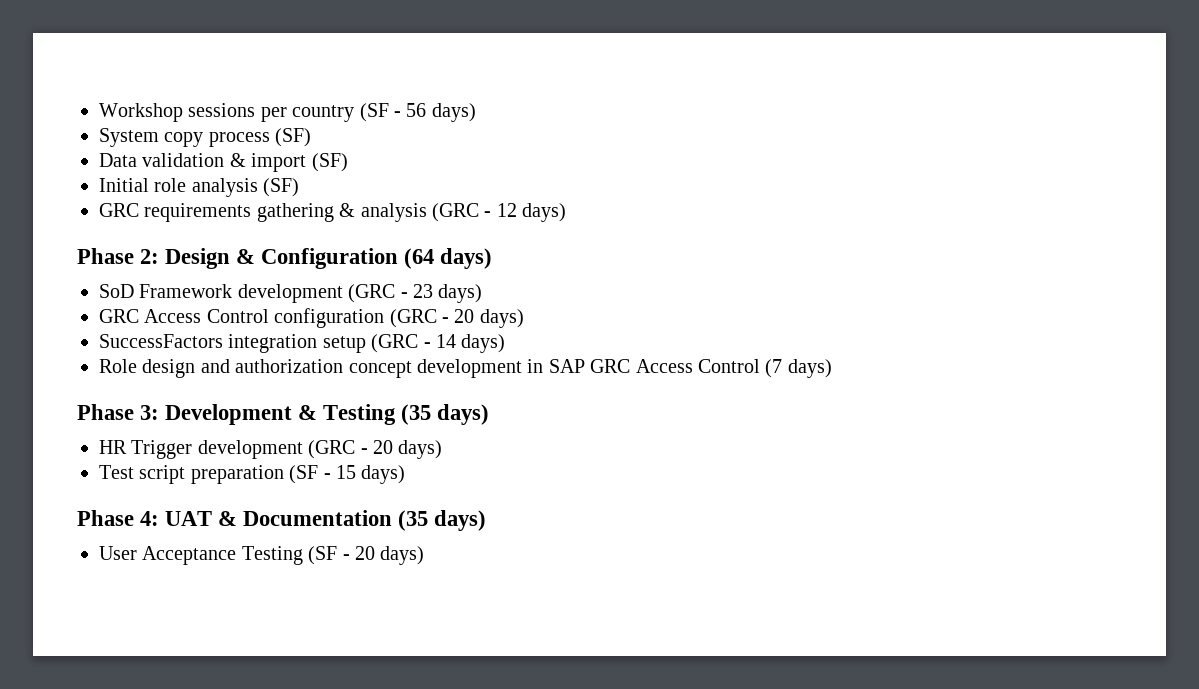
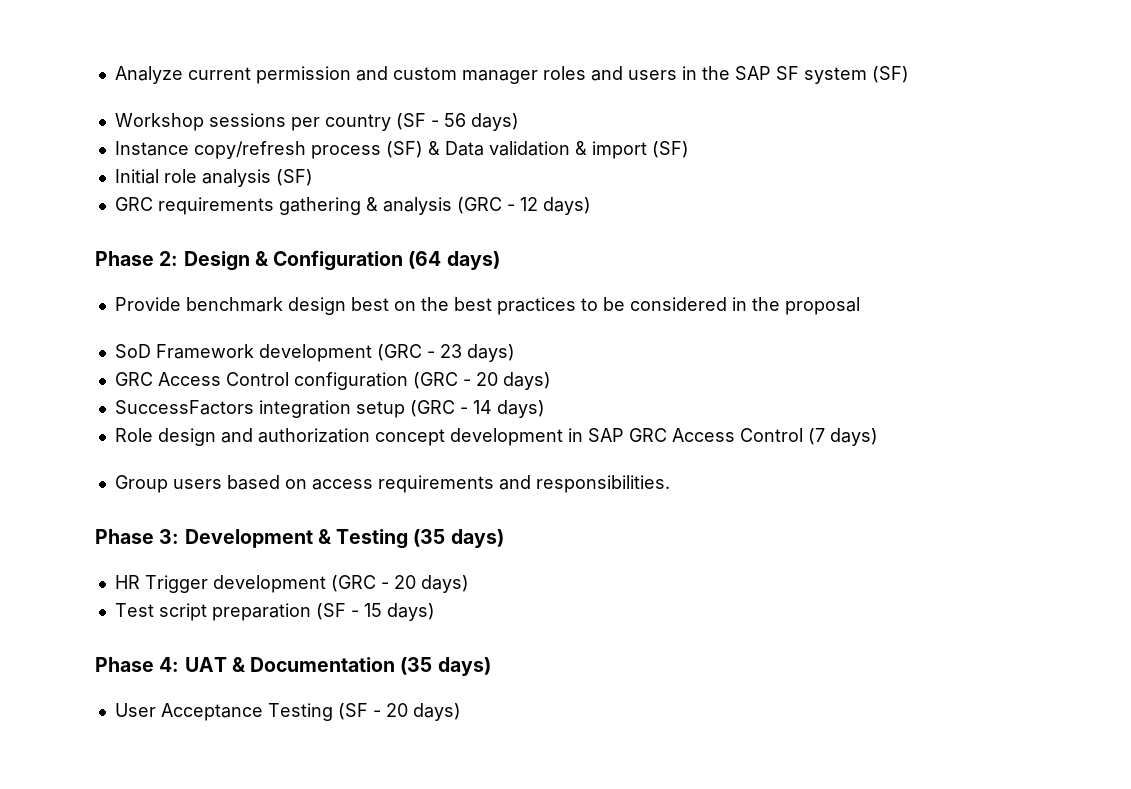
(99, 112) none -> [114,66,909,84] Analyze current permission and custom manager roles and users in the SAP SF system (SF) //
[99,128,204,147] System copy -> [114,141,306,159] Instance copy/refresh
(312, 137) // -> [427,141,440,155] &
(493, 258) none -> [114,297,860,315] // Provide benchmark design best on the best practices to be considered in the proposal
(832, 368) none -> [114,475,670,493] // Group users based on access requirements and responsibilities.

